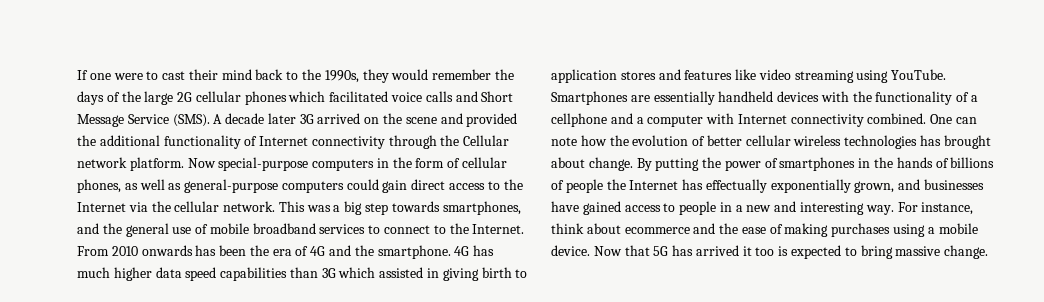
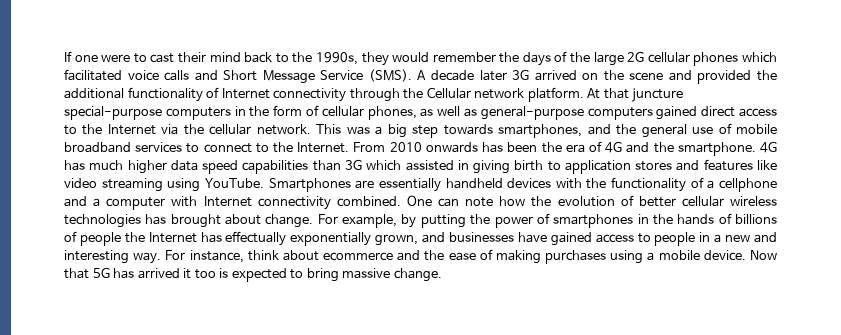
[187,158,216,168] Now -> [587,88,684,102] At that juncture
[346,179,408,193] could gain -> [656,106,698,120] gained
[636,158,652,171] By -> [317,214,417,228] For example, by

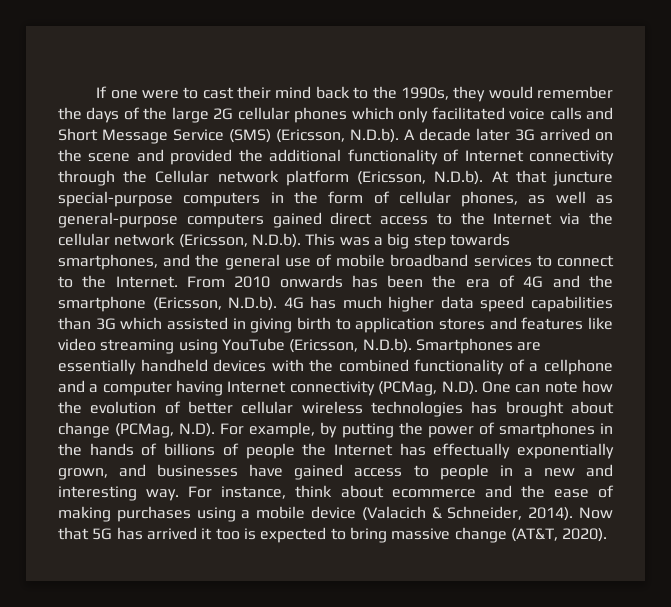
(777, 57) none -> [398,107,429,123] only
[368,69,412,82] (SMS). -> [229,128,399,143] (SMS) (Ericsson, N.D.b).
[527,87,584,102] platform. -> [285,170,484,186] platform (Ericsson, N.D.b).
[256,124,311,135] network. -> [114,233,301,248] network (Ericsson, N.D.b).
[677,142,756,156] smartphone. -> [58,296,278,312] smartphone (Ericsson, N.D.b).
[204,178,264,188] YouTube. -> [221,338,412,353] YouTube (Ericsson, N.D.b).
(607, 183) none -> [338,359,409,372] combined
[171,196,401,210] with Internet connectivity combined. -> [176,380,478,396] having Internet connectivity (PCMag, N.D).
[265,214,314,228] change. -> [58,422,216,438] change (PCMag, N.D).
[703,250,746,261] device. -> [311,506,574,521] device (Valacich & Schneider, 2014).
[393,268,442,282] change. -> [454,527,608,543] change (AT&T, 2020).

